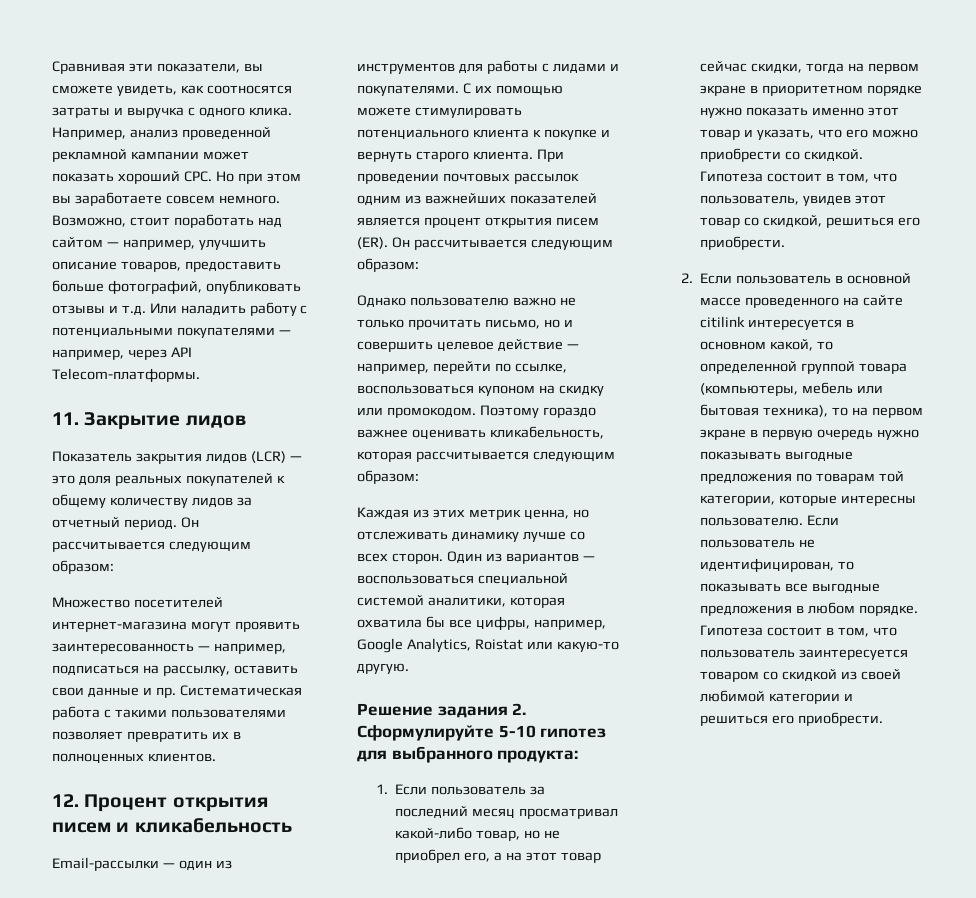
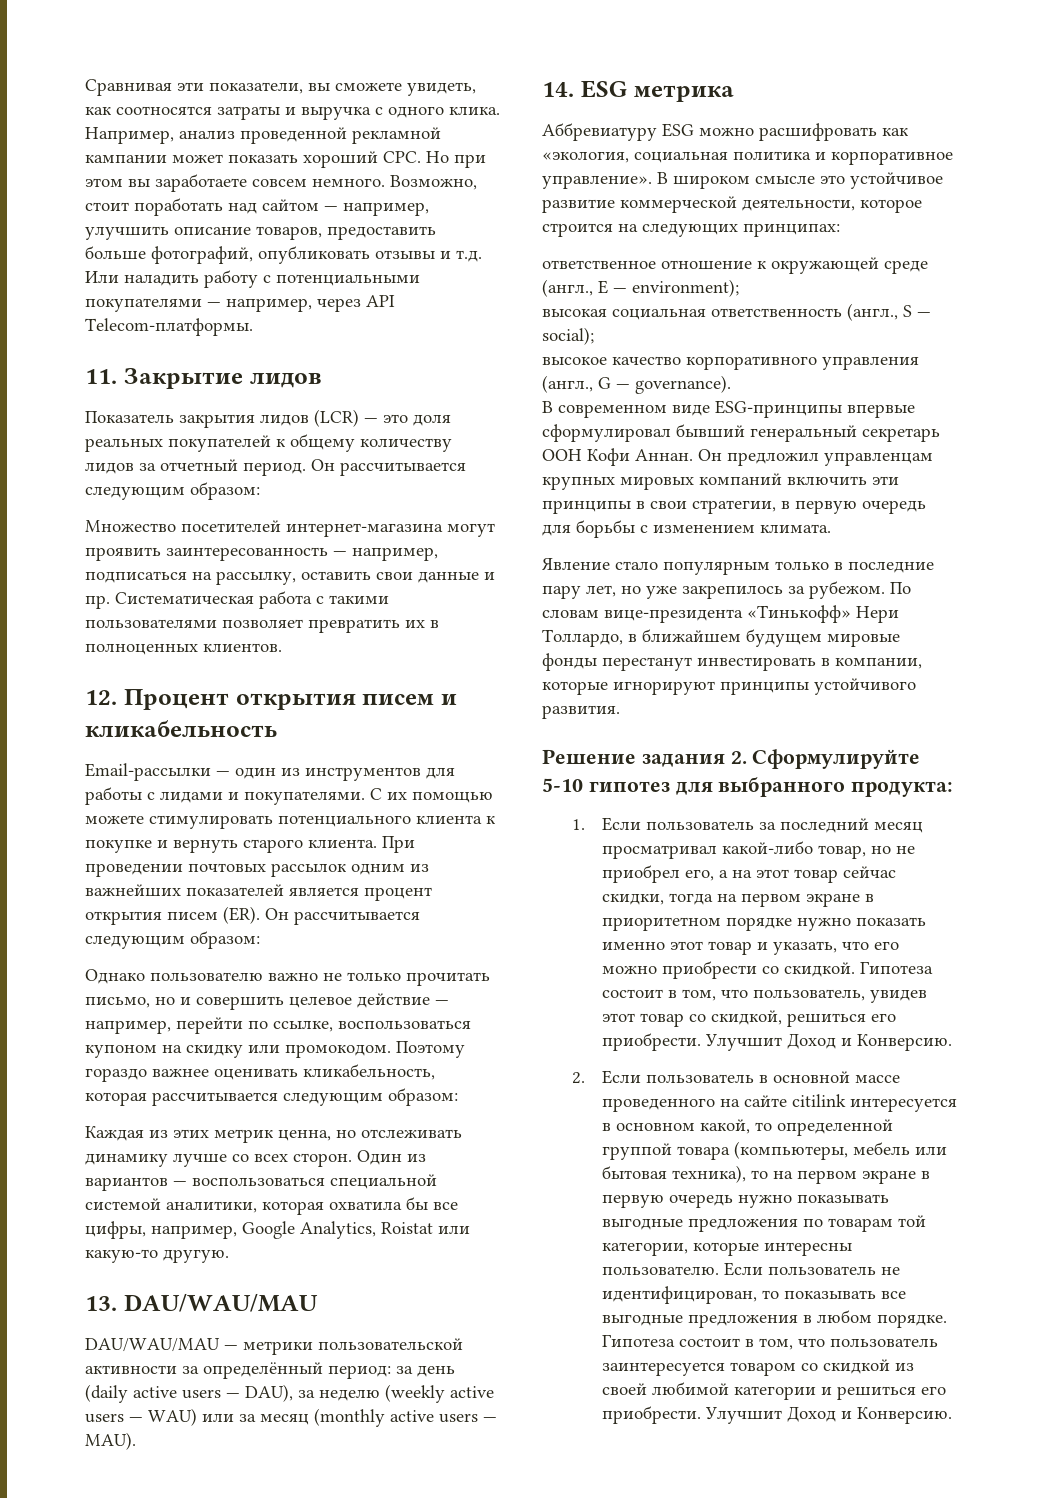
(409, 668) none -> [85,1293,318,1312] [85,1338,463,1355] [85,1362,455,1379] [85,1384,494,1403] [85,1408,497,1427] [85,1432,136,1450] [542,80,734,102] [542,123,909,141] [542,151,953,165] [542,172,943,189] [542,196,922,213] [542,223,840,237] [542,257,928,274] [542,279,739,297] [542,303,931,321] [542,327,594,345] [542,356,919,370] [542,375,731,394] [542,400,915,418] [542,424,940,442] [542,448,933,466] [542,473,899,490] [542,500,926,514] [542,520,831,538] [542,557,934,575] [542,581,911,599] [542,605,899,623] [542,629,900,647] [542,653,922,671] [542,678,916,695] [542,705,620,719] // 13. DAU/WAU/MAU // DAU/WAU/MAU — метрики пользовательской активности за определённый период: за день (daily active users — DAU), за неделю (weekly active users — WAU) или за месяц (monthly active users — MAU). // 14. ESG метрика // Аббревиатуру ESG можно расшифровать как «экология, социальная политика и корпоративное управление». В широком смысле это устойчивое развитие коммерческой деятельности, которое строится на следующих принципах: // ответственное отношение к окружающей среде (англ., E — environment); // высокая социальная ответственность (англ., S — social); // высокое качество корпоративного управления (англ., G — governance). // В современном виде ESG-принципы впервые сформулировал бывший генеральный секретарь ООН Кофи Аннан. Он предложил управленцам крупных мировых компаний включить эти принципы в свои стратегии, в первую очередь для борьбы с изменением климата. // Явление стало популярным только в последние пару лет, но уже закрепилось за рубежом. По словам вице-президента «Тинькофф» Нери Толлардо, в ближайшем будущем мировые фонды перестанут инвестировать в компании, которые игнорируют принципы устойчивого развития.
(786, 243) none -> [704,1033,952,1051] Улучшит Доход и Конверсию.
(884, 719) none -> [704,1406,952,1424] Улучшит Доход и Конверсию.

